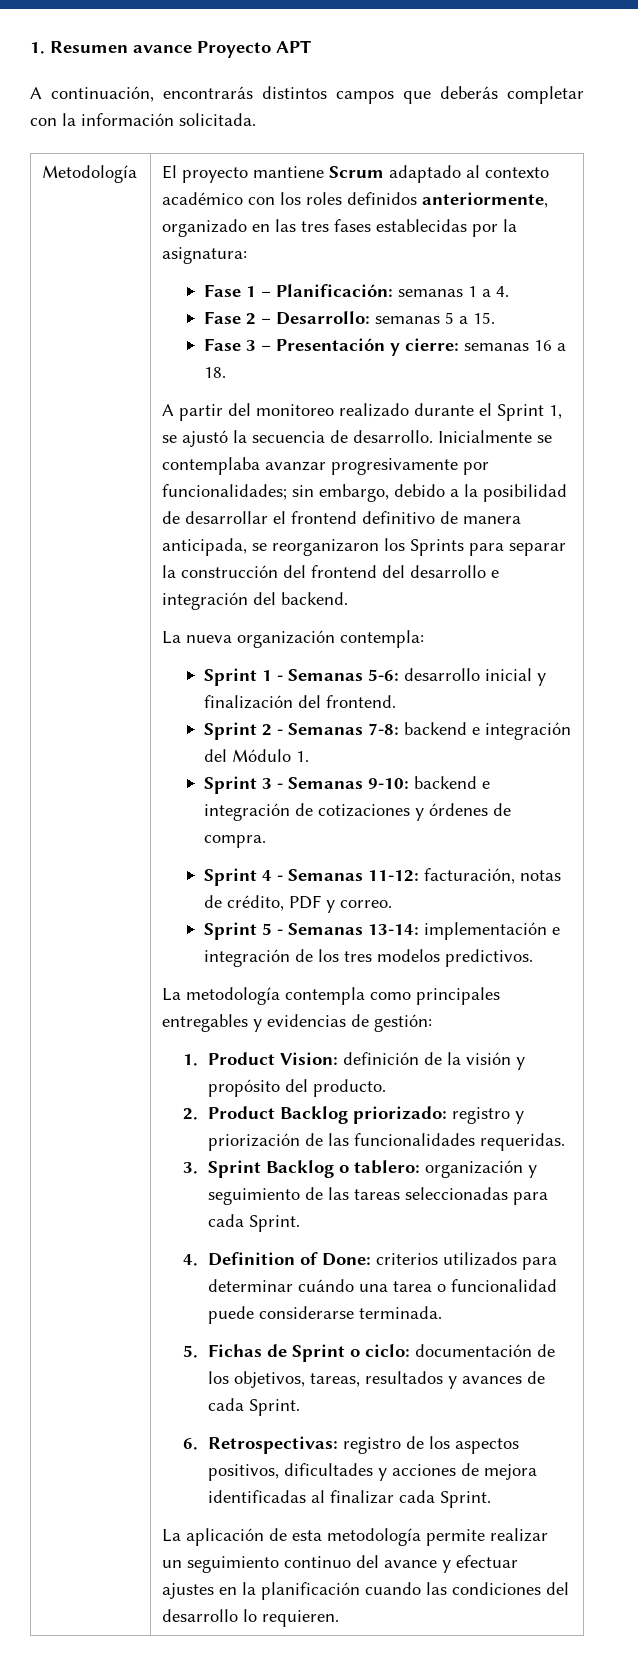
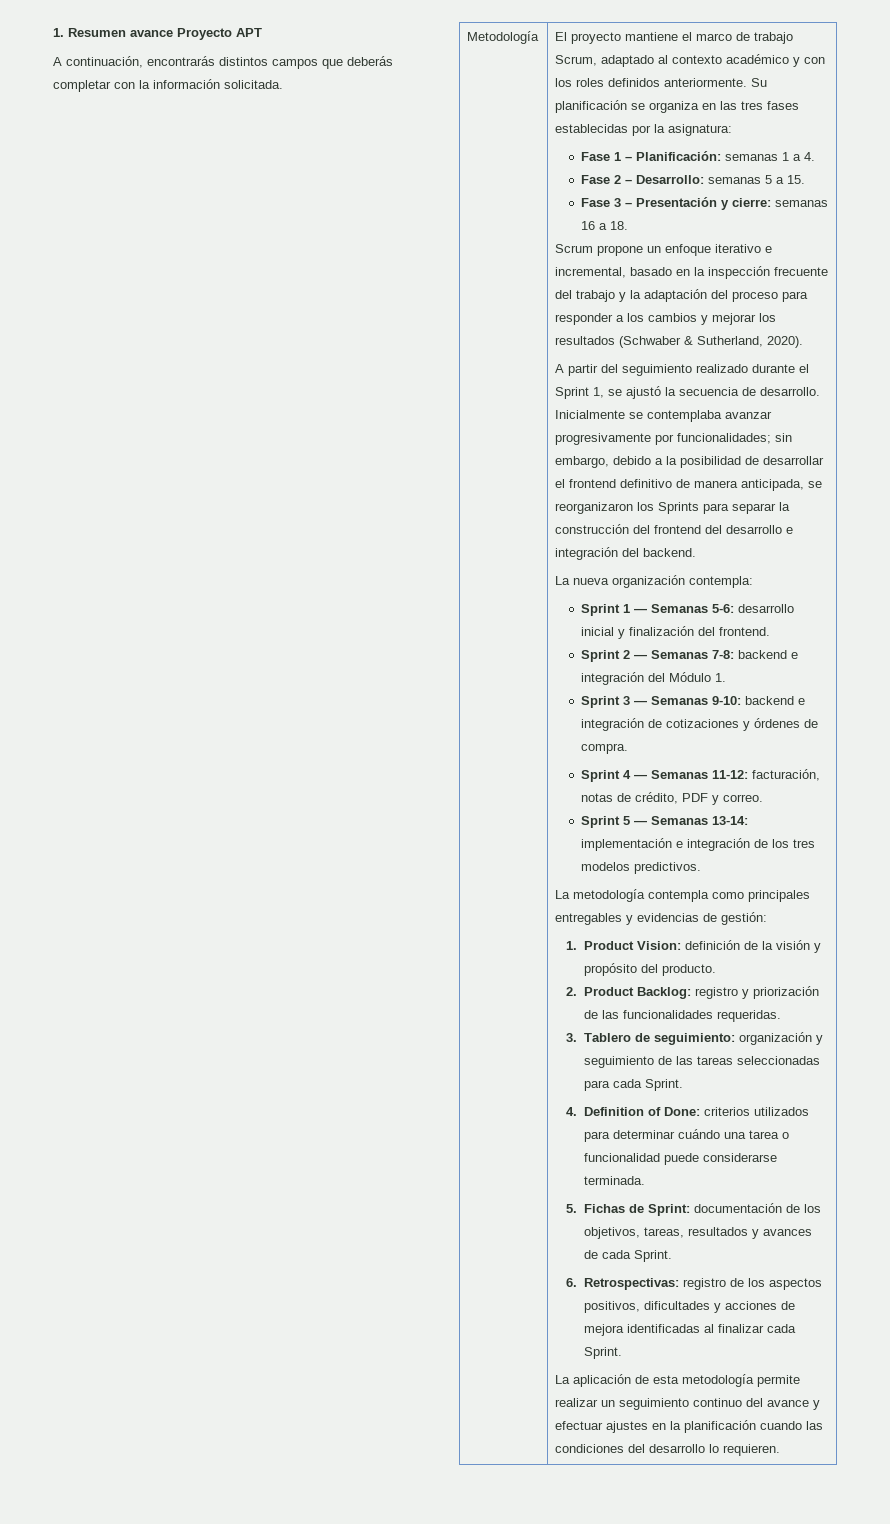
[329,166,385,178] Scrum -> [682,32,794,44] [555,55,598,66] el marco de trabajo Scrum,
(244, 198) none -> [793,57,801,67] y
[422,192,549,208] [162,219,248,237] anteriormente, organizado -> [664,78,768,87] [555,100,700,113] anteriormente. Su planificación se organiza
(226, 372) none -> [555,244,773,256] [555,266,829,279] [555,289,809,302] [555,313,777,325] [555,336,804,348] // Scrum propone un enfoque iterativo e incremental, basado en la inspección frecuente del trabajo y la adaptación del proceso para responder a los cambios y mejorar los resultados (Schwaber & Sutherland, 2020).
[256,404,335,416] monitoreo -> [622,364,693,376] seguimiento
[276,675,283,681] - -> [633,608,647,613] —
[276,729,283,735] - -> [633,654,647,659] —
[276,783,283,789] - -> [633,700,647,705] —
[276,875,283,881] - -> [633,774,647,779] —
[276,929,283,935] - -> [633,820,647,825] —
[279,1106,447,1124] Backlog priorizado: -> [636,987,691,999] Backlog:
[207,1160,420,1178] Sprint Backlog o tablero: -> [583,1033,735,1045] Tablero de seguimiento:
[291,1344,410,1362] Sprint o ciclo: -> [647,1204,690,1216] Sprint:

